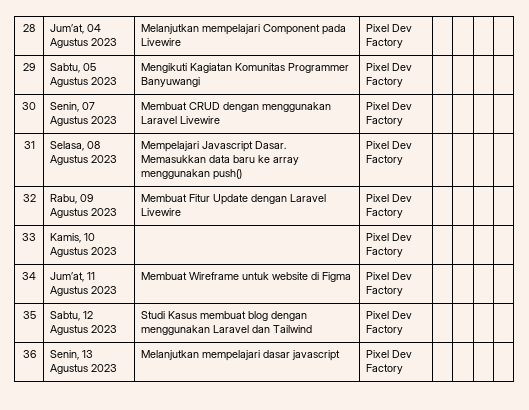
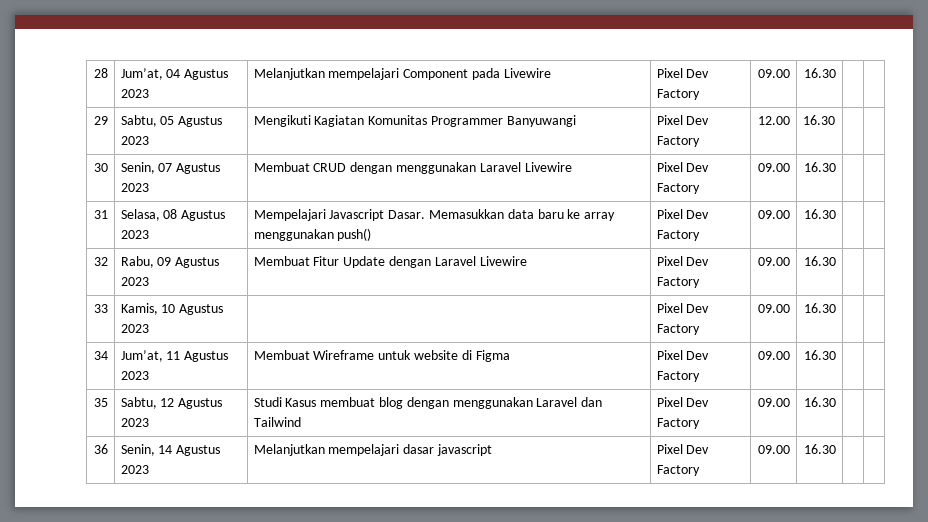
(404, 43) | -> [757,69,790,78] [803,68,836,78] 09.00 | 16.30
(404, 82) | -> [757,116,790,125] [802,115,835,125] 12.00 | 16.30
(404, 121) | -> [757,163,790,172] [803,162,836,172] 09.00 | 16.30
(404, 160) | -> [757,210,790,219] [803,209,836,219] 09.00 | 16.30
(404, 213) | -> [757,257,790,266] [803,256,836,266] 09.00 | 16.30
(404, 252) | -> [757,304,790,313] [803,303,836,313] 09.00 | 16.30
(404, 291) | -> [757,351,790,360] [803,350,836,360] 09.00 | 16.30
(404, 330) | -> [757,398,790,407] [803,397,836,407] 09.00 | 16.30
[82,350,94,358] 13 -> [158,445,173,454] 14
(404, 369) | -> [757,445,790,454] [803,444,836,454] 09.00 | 16.30

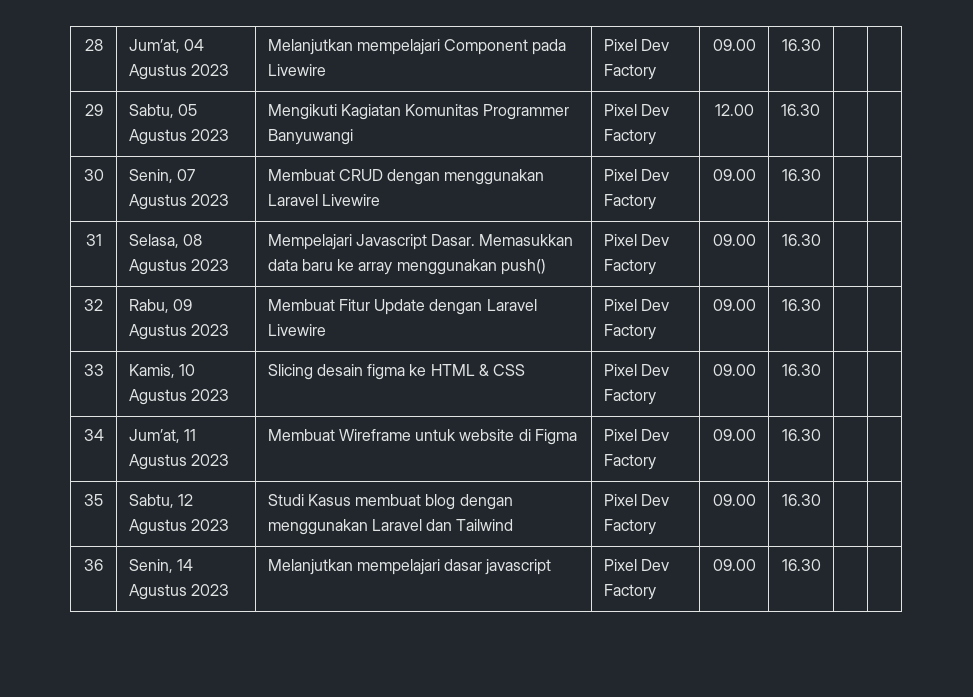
(149, 328) none -> [267,364,526,380] Slicing desain figma ke HTML & CSS

